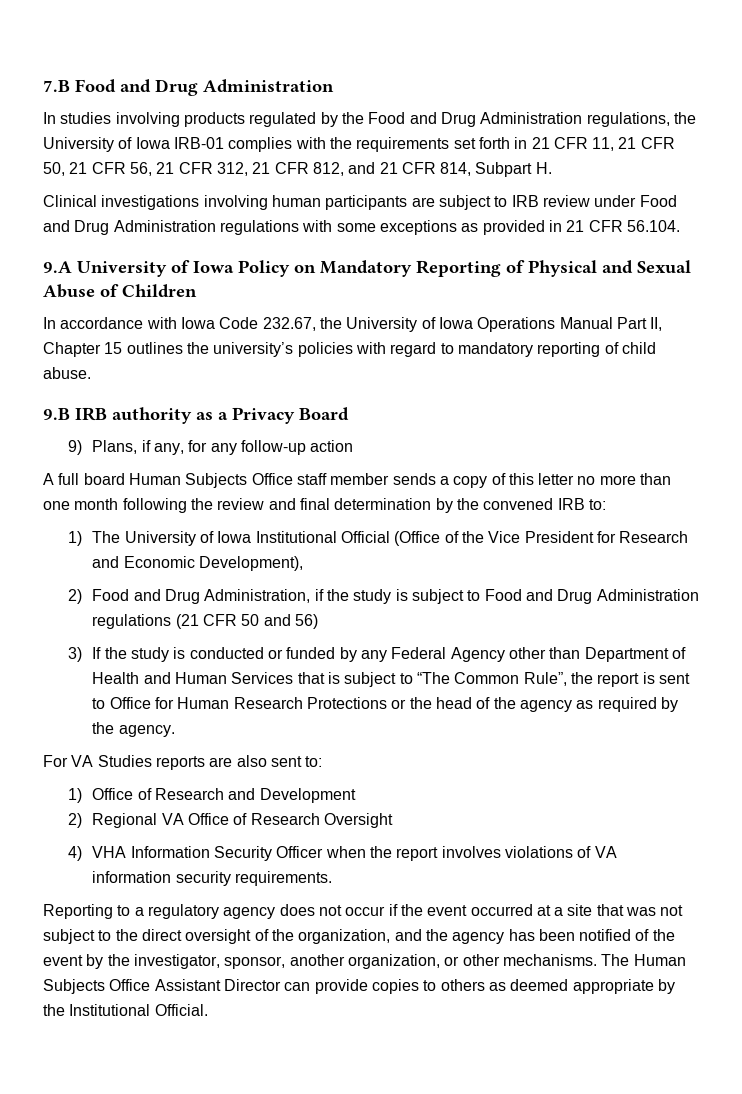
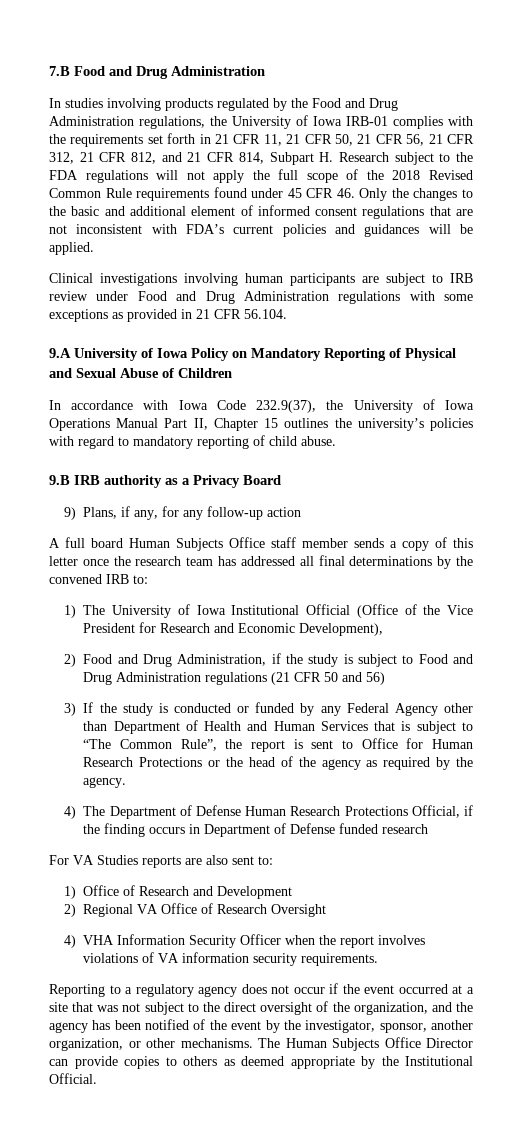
(552, 168) none -> [338,152,473,165] [49,169,474,183] [49,187,474,201] [49,205,474,219] [49,224,473,237] [49,242,94,255] Research subject to the FDA regulations will not apply the full scope of the 2018 Revised Common Rule requirements found under 45 CFR 46. Only the changes to the basic and additional element of informed consent regulations that are not inconsistent with FDA’s current policies and guidances will be applied.
[262,317,316,331] 232.67, -> [256,400,317,413] 232.9(37),
[577,473,672,485] [43,498,432,513] no more than one month following the review and final determination -> [82,555,433,566] once the research team has addressed all final determinations
(175, 731) none -> [64,805,474,819] [83,823,429,837] // 4) The Department of Defense Human Research Protections Official, if the finding occurs in Department of Defense funded research
[154,979,221,991] Assistant -> (421, 1042) none

